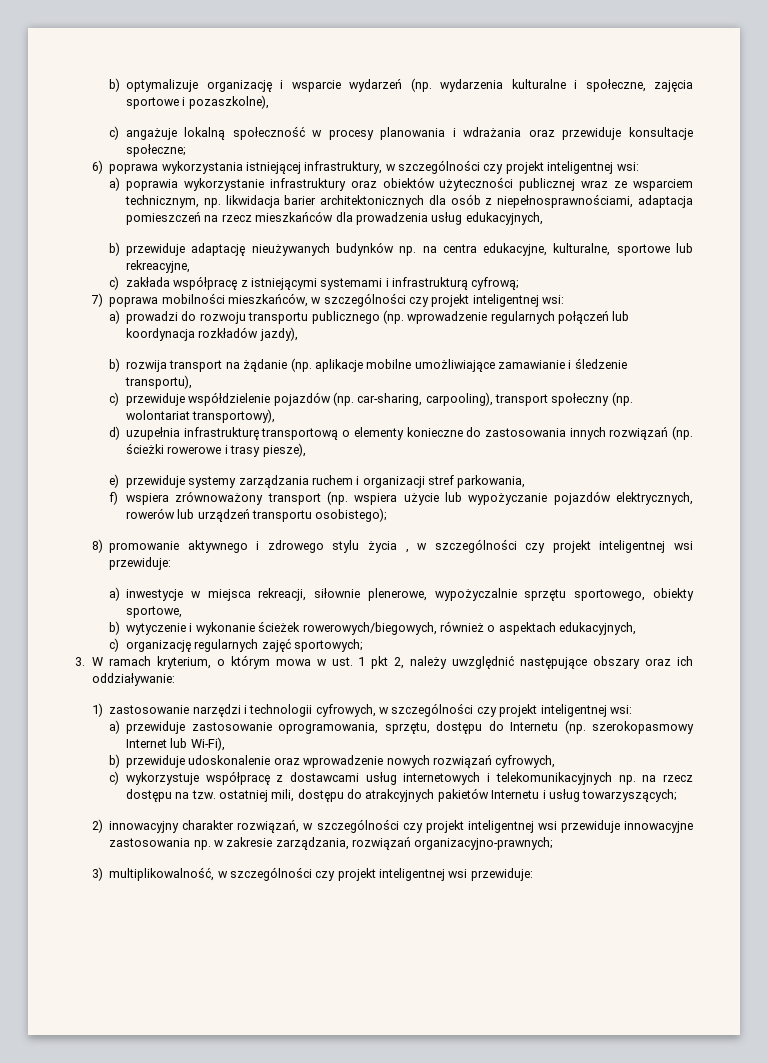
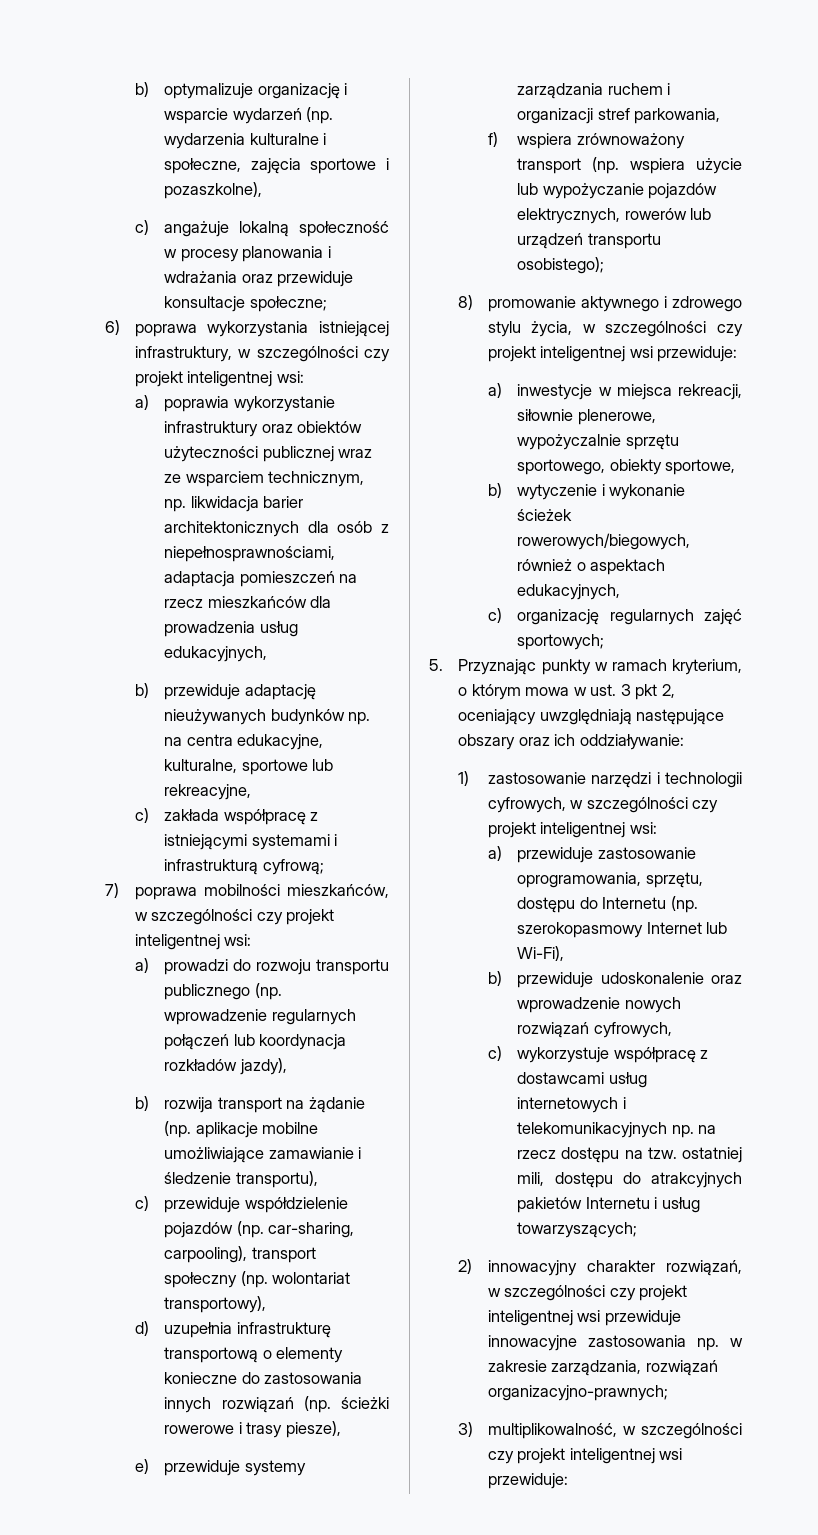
[368,541,409,553] życia , -> [531,321,573,337] życia,
[75,657,103,666] 3. W -> [429,659,608,675] 5. Przyznając punkty w
[358,657,366,666] 1 -> [620,684,631,696] 3
[410,655,515,669] należy uwzględnić -> [458,709,632,725] oceniający uwzględniają

